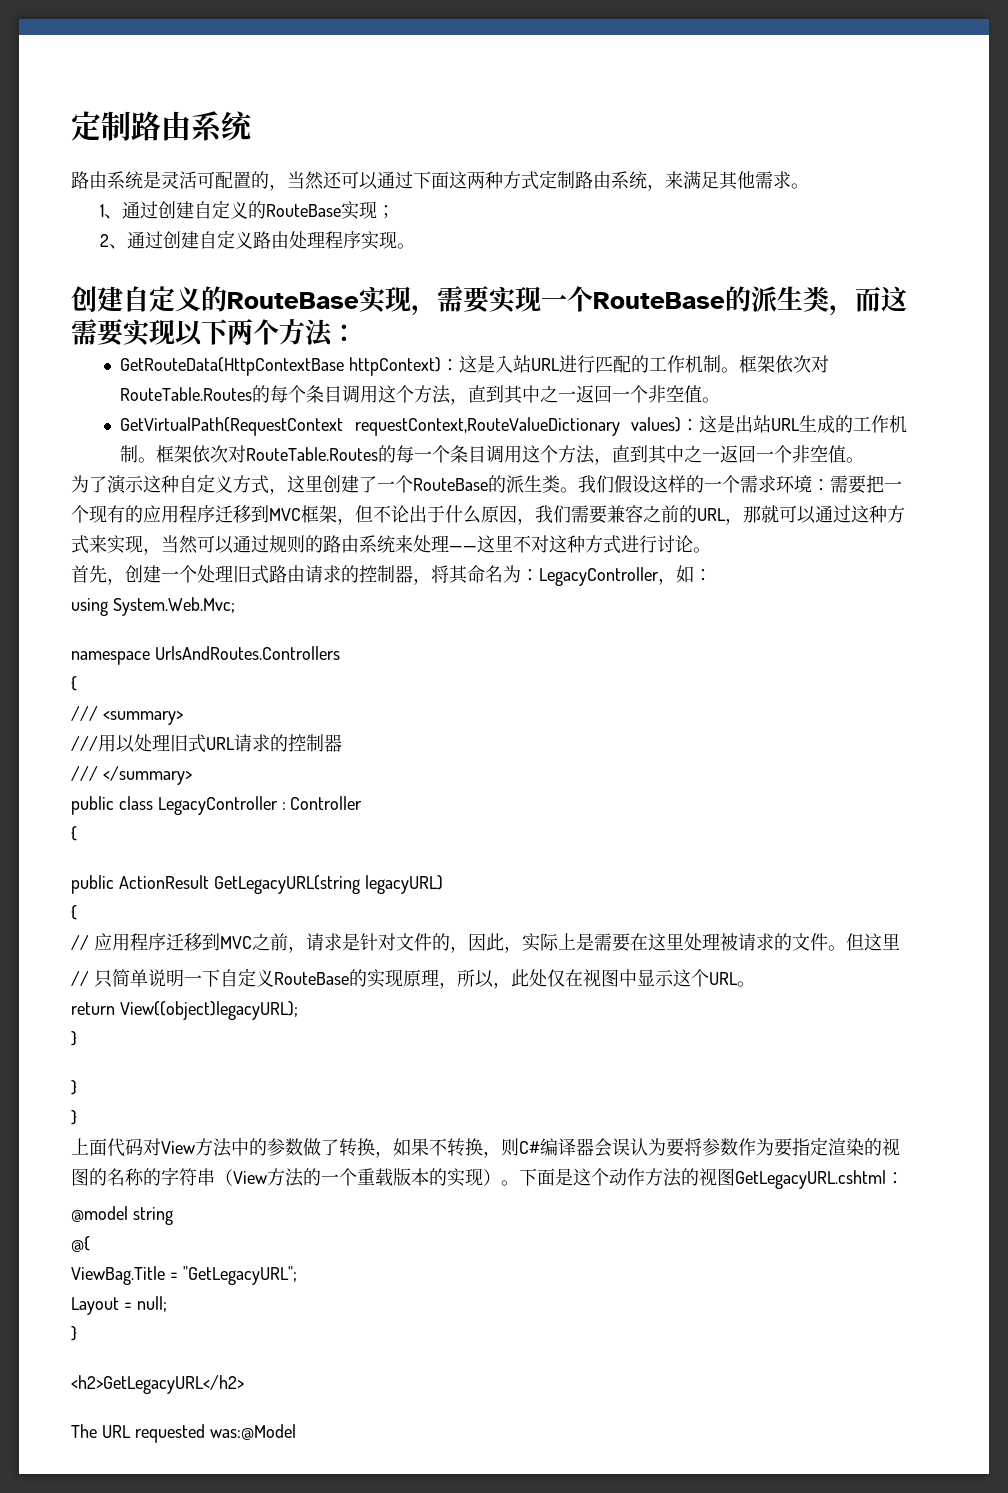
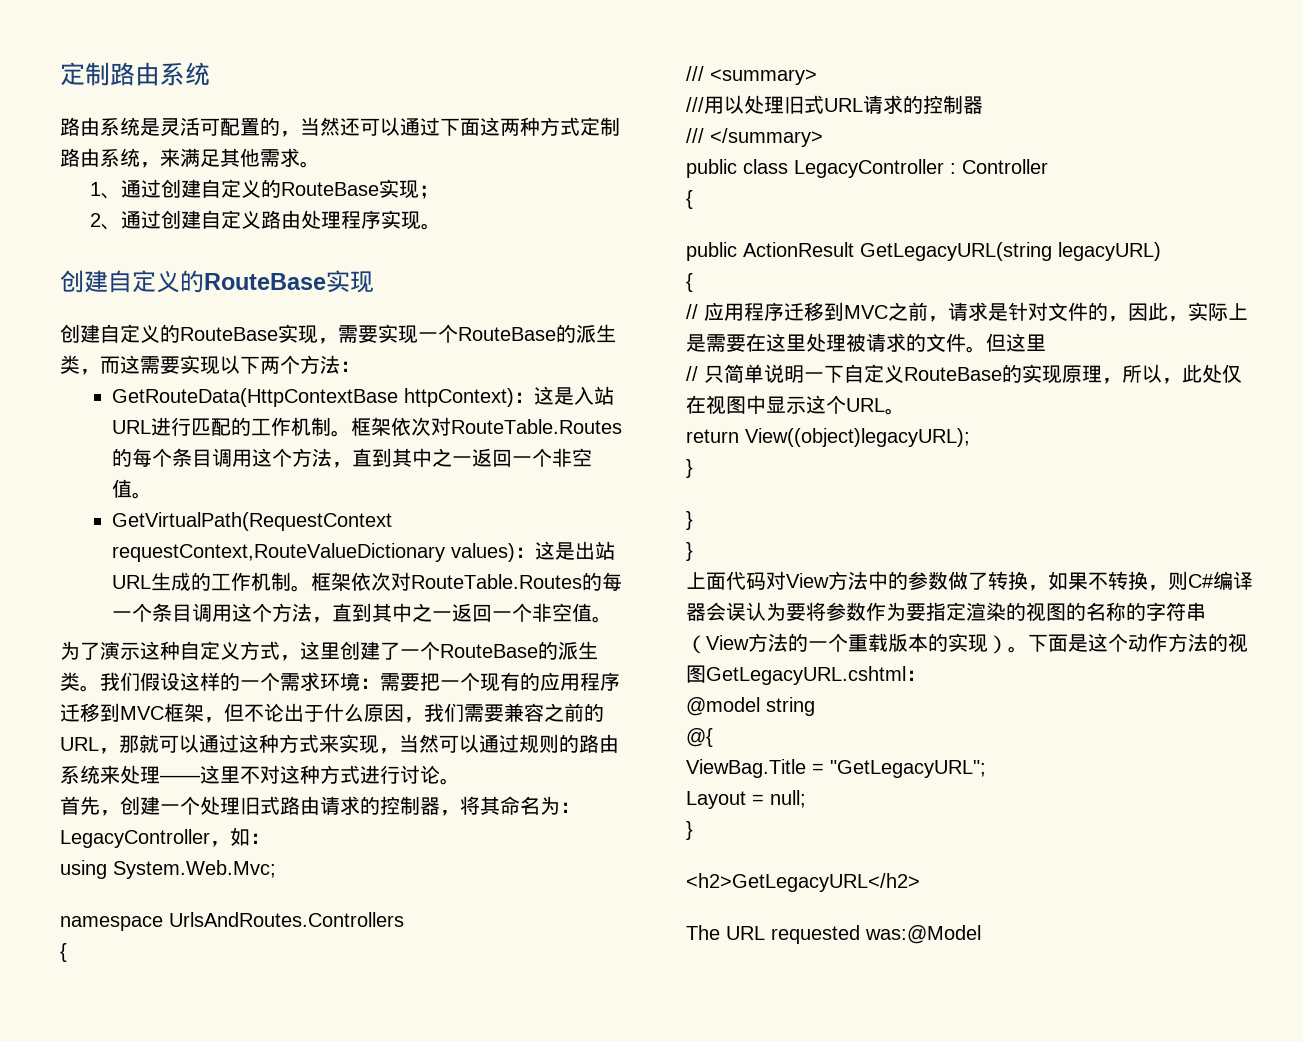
(411, 299) none -> [60,324,318,344] // 创建自定义的RouteBase实现

